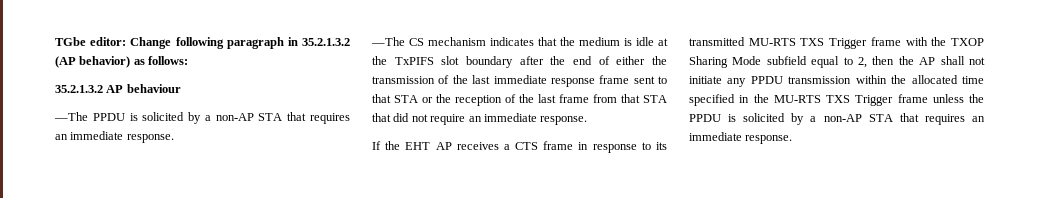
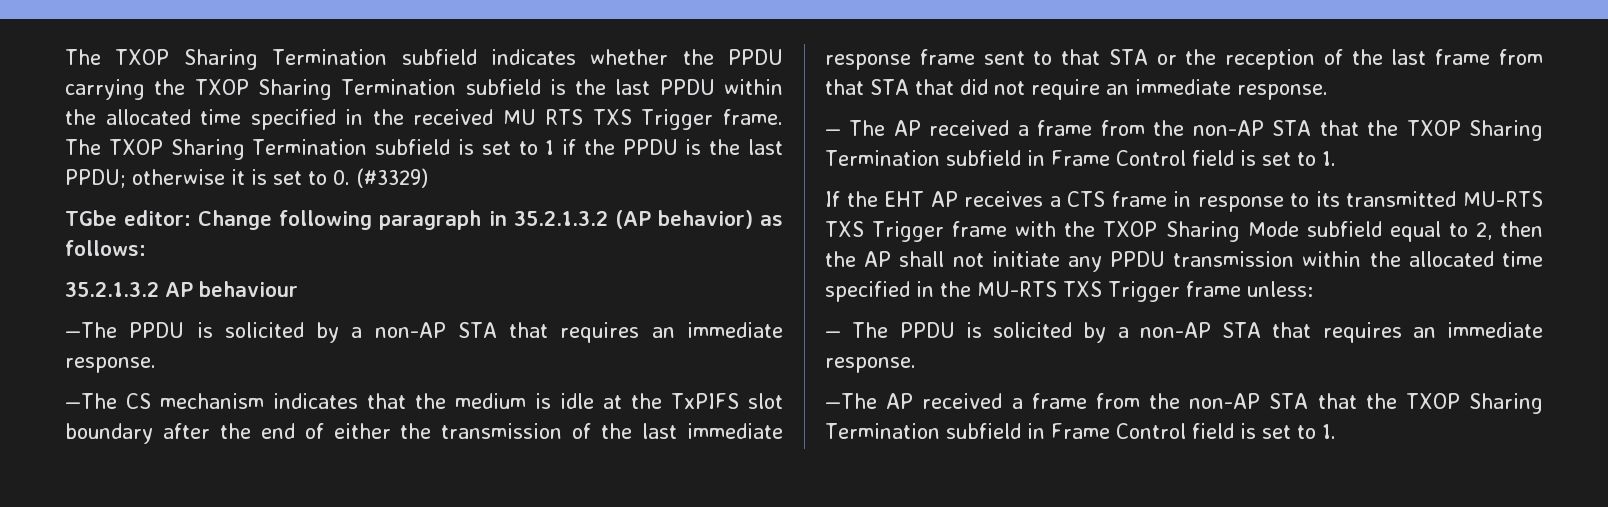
(55, 41) none -> [65,49,783,70] [65,79,784,100] [65,109,783,130] [65,139,783,160] [65,168,428,188] The TXOP Sharing Termination subfield indicates whether the PPDU carrying the TXOP Sharing Termination subfield is the last PPDU within the allocated time specified in the received MU RTS TXS Trigger frame. The TXOP Sharing Termination subfield is set to 1 if the PPDU is the last PPDU; otherwise it is set to 0. (#3329) //
(588, 120) none -> [825,120,1543,141] [825,150,1336,166] // — The AP received a frame from the non-AP STA that the TXOP Sharing Termination subfield in Frame Control field is set to 1.
[932,94,984,103] unless the -> [1246,281,1313,297] [825,322,889,338] unless: // — The
(793, 139) none -> [825,393,1543,414] [825,423,1336,439] // —The AP received a frame from the non-AP STA that the TXOP Sharing Termination subfield in Frame Control field is set to 1.

